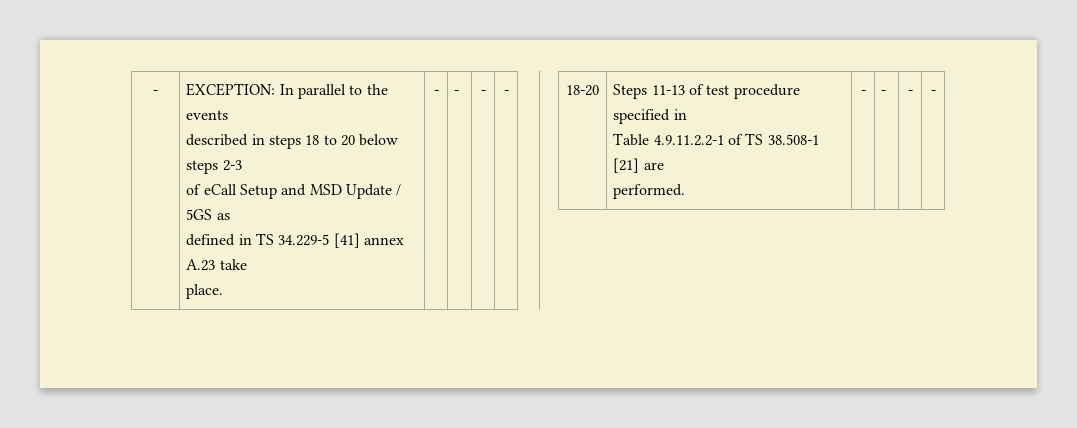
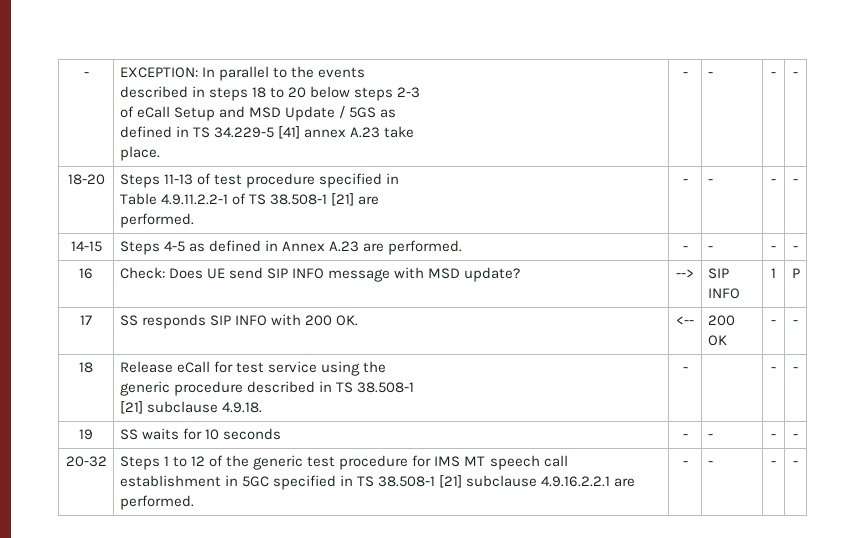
(936, 92) none -> [70,241,102,252] [119,240,463,255] [682,246,688,251] [707,246,713,251] [771,246,776,251] [793,246,798,251] [79,268,93,279] [119,267,521,282] [676,269,694,278] [707,268,729,279] [707,288,740,299] [771,268,776,278] [791,268,800,278] [80,315,92,325] [119,314,359,329] [676,316,694,325] [707,315,735,326] [707,335,727,346] [771,320,776,325] [793,320,798,325] [79,362,93,373] [119,361,387,376] [119,381,415,396] [119,401,263,414] [682,367,688,372] [771,367,776,372] [793,367,798,372] [79,429,93,440] [119,428,282,440] [682,434,688,439] [707,434,713,439] [771,434,776,439] [793,434,798,439] [65,456,107,467] [119,455,568,470] [119,475,636,490] [119,495,194,510] [682,461,688,466] [707,461,713,466] [771,461,776,466] [793,461,798,466] // 14-15 | Steps 4-5 as defined in Annex A.23 are performed. | - | - | - | - // 16 | Check: Does UE send SIP INFO message with MSD update? | --> | SIP INFO | 1 | P // 17 | SS responds SIP INFO with 200 OK. | <-- | 200 OK | - | - // 18 | Release eCall for test service using the // generic procedure described in TS 38.508-1 // [21] subclause 4.9.18. | - | | - | - // 19 | SS waits for 10 seconds | - | - | - | - // 20-32 | Steps 1 to 12 of the generic test procedure for IMS MT speech call establishment in 5GC specified in TS 38.508-1 [21] subclause 4.9.16.2.2.1 are performed. | - | - | - | -

